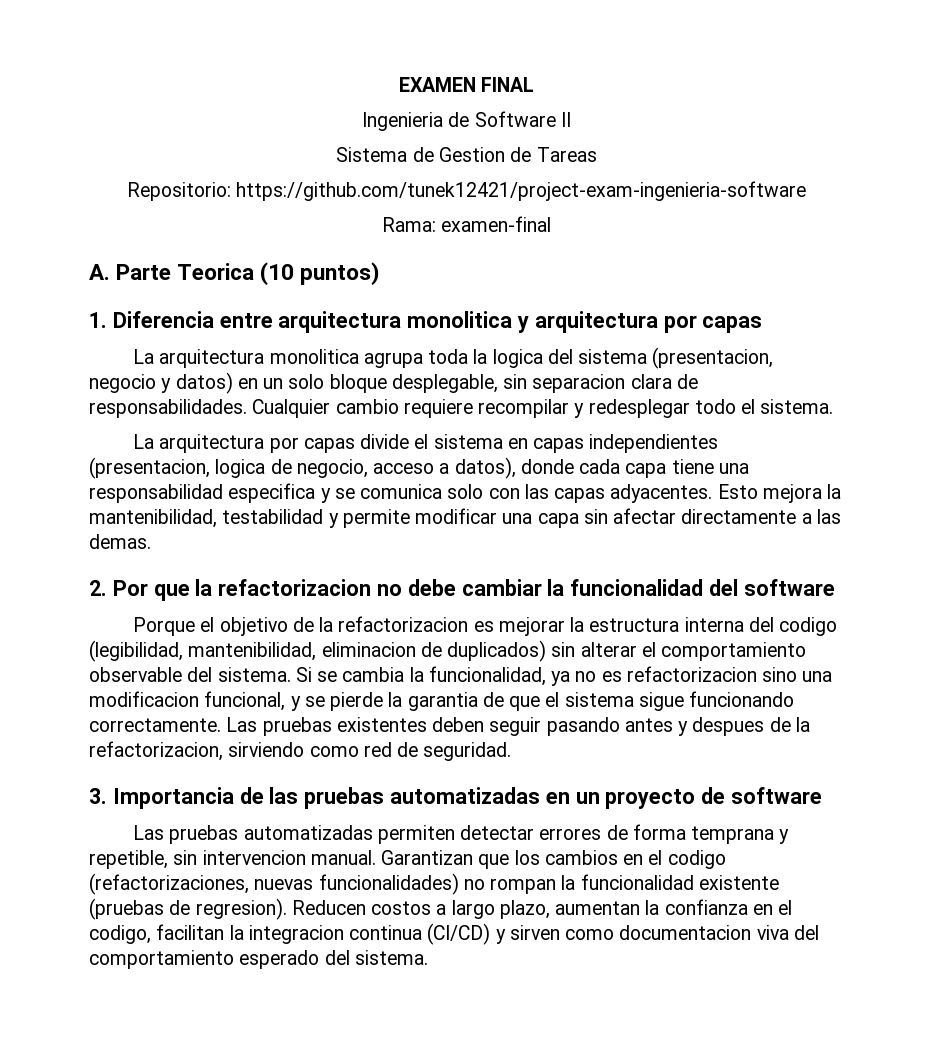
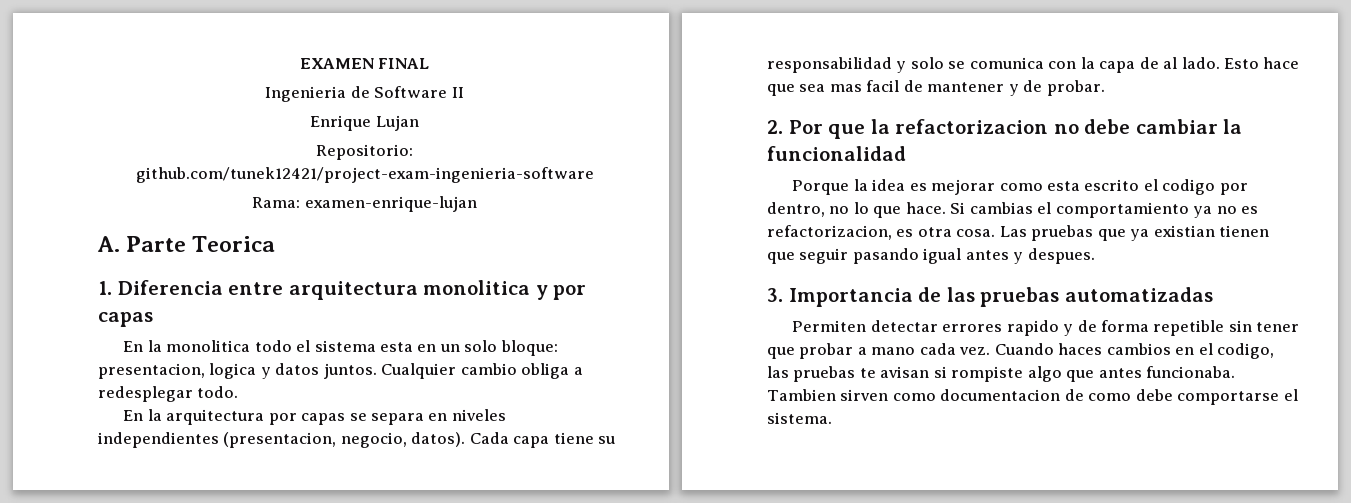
[336,147,597,162] Sistema de Gestion de Tareas -> [310,115,419,131] Enrique Lujan
[236,181,807,201] https://github.com/tunek12421/project-exam-ingenieria-software -> [135,167,594,183] github.com/tunek12421/project-exam-ingenieria-software
[441,216,552,232] examen-final -> [304,196,477,212] examen-enrique-lujan
[260,262,380,285] (10 puntos) -> (276, 244) none
[534,311,763,333] [132,347,774,369] [89,372,698,394] [89,399,834,418] [132,434,719,453] [89,457,749,479] [89,483,842,503] [89,508,841,528] [89,534,151,549] arquitectura por capas // La arquitectura monolitica agrupa toda la logica del sistema (presentacion, negocio y datos) en un solo bloque desplegable, sin separacion clara de responsabilidades. Cualquier cambio requiere recompilar y redesplegar todo el sistema. // La arquitectura por capas divide el sistema en capas independientes (presentacion, logica de negocio, acceso a datos), donde cada capa tiene una responsabilidad especifica y se comunica solo con las capas adyacentes. Esto mejora la mantenibilidad, testabilidad y permite modificar una capa sin afectar directamente a las demas. -> [553,285,587,300] [98,312,153,327] [123,340,558,356] [98,363,583,379] [98,386,239,402] [123,409,506,425] [98,432,616,448] [767,57,1300,73] [767,80,1105,96] por capas // En la monolitica todo el sistema esta en un solo bloque: presentacion, logica y datos juntos. Cualquier cambio obliga a redesplegar todo. // En la arquitectura por capas se separa en niveles independientes (presentacion, negocio, datos). Cada capa tiene su responsabilidad y solo se comunica con la capa de al lado. Esto hace que sea mas facil de mantener y de probar.
[709,579,835,596] del software -> (906, 153) none
[200,616,838,636] [89,640,807,662] [89,666,833,686] [89,691,795,711] [89,717,485,736] el objetivo de la refactorizacion es mejorar la estructura interna del codigo (legibilidad, mantenibilidad, eliminacion de duplicados) sin alterar el comportamiento observable del sistema. Si se cambia la funcionalidad, ya no es refactorizacion sino una modificacion funcional, y se pierde la garantia de que el sistema sigue funcionando correctamente. Las pruebas existentes deben -> [853,179,1248,195] [767,202,1259,218] [767,225,1270,241] [767,252,795,264] la idea es mejorar como esta escrito el codigo por dentro, no lo que hace. Si cambias el comportamiento ya no es refactorizacion, es otra cosa. Las pruebas que ya existian tienen que
(620, 726) none -> [923,248,962,264] igual
[692,717,810,736] [89,741,512,761] despues de la refactorizacion, sirviendo como red de seguridad. -> [1027,248,1095,264] despues.
[545,787,823,809] [132,824,790,844] [89,850,726,869] [89,873,779,895] [89,898,793,920] [89,923,819,945] [89,950,350,969] en un proyecto de software // Las pruebas automatizadas permiten detectar errores de forma temprana y repetible, sin intervencion manual. Garantizan que los cambios en el codigo (refactorizaciones, nuevas funcionalidades) no rompan la funcionalidad existente (pruebas de regresion). Reducen costos a largo plazo, aumentan la confianza en el codigo, facilitan la integracion continua (CI/CD) y sirven como documentacion viva del comportamiento esperado del -> [792,320,1300,336] [767,343,1275,359] [767,366,1236,382] [767,389,1298,405] // Permiten detectar errores rapido y de forma repetible sin tener que probar a mano cada vez. Cuando haces cambios en el codigo, las pruebas te avisan si rompiste algo que antes funcionaba. Tambien sirven como documentacion de como debe comportarse el

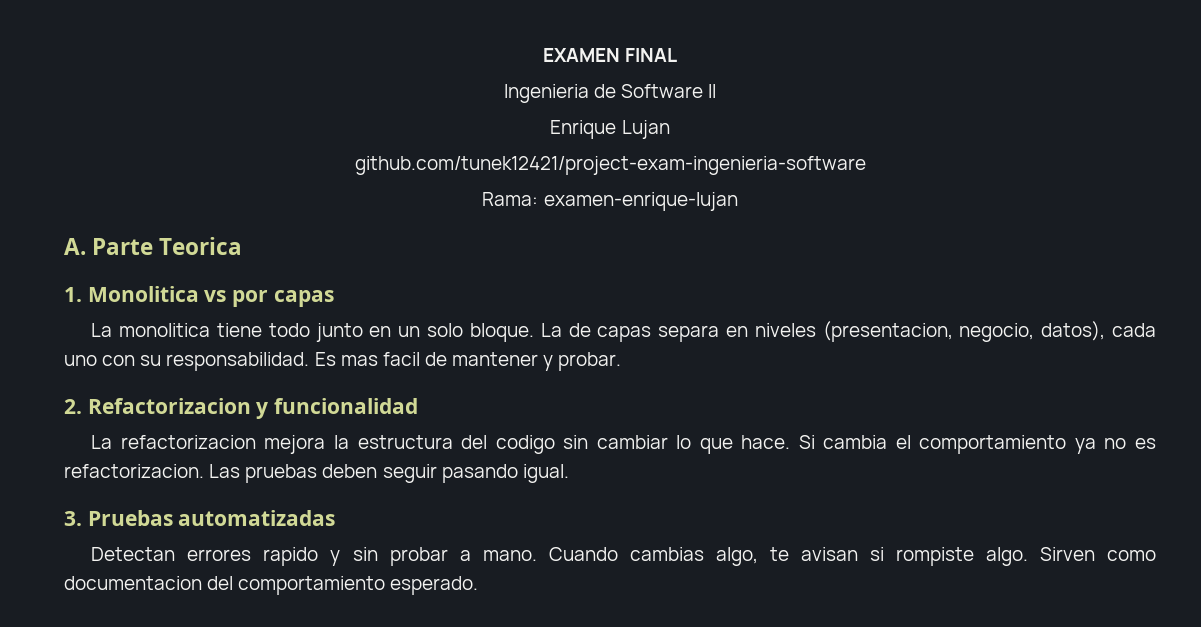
[316,144,413,160] Repositorio: -> (670, 129) none
[117,280,587,300] [98,312,153,327] [123,340,558,356] [98,363,583,379] [98,386,239,402] [123,409,367,425] Diferencia entre arquitectura monolitica y por capas // En la monolitica todo el sistema esta en un solo bloque: presentacion, logica y datos juntos. Cualquier cambio obliga a redesplegar todo. // En la arquitectura por capas se -> [87,286,334,307] [91,323,652,342] Monolitica vs por capas // La monolitica tiene todo junto en un solo bloque. La de capas
[98,432,219,448] independientes -> (816, 330) none
[411,432,616,448] [767,57,1300,73] [767,84,826,96] datos). Cada capa tiene su responsabilidad y solo se comunica con la capa de al lado. Esto hace que sea -> [1041,321,1156,341] [64,352,336,371] datos), cada uno con su responsabilidad. Es
[1023,80,1043,92] de -> (554, 363) none
[788,119,1243,139] [767,146,906,161] [792,179,1248,195] [767,202,850,217] Por que la refactorizacion no debe cambiar la funcionalidad // Porque la idea es mejorar como esta escrito el codigo por dentro, no -> [87,398,419,419] [91,435,668,454] Refactorizacion y funcionalidad // La refactorizacion mejora la estructura del codigo sin cambiar
[969,202,1033,214] cambias -> [823,435,888,449] cambia
[767,225,1270,241] [767,248,1095,264] [767,287,1060,307] refactorizacion, es otra cosa. Las pruebas que ya existian tienen que seguir pasando igual antes y despues. // 3. Importancia de las pruebas -> [64,464,569,483] [64,510,173,526] refactorizacion. Las pruebas deben seguir pasando igual. // 3. Pruebas
[792,320,938,332] Permiten detectar -> [91,547,176,561] Detectan
[1077,320,1300,336] [767,343,1275,359] [767,366,1236,382] [767,389,1298,405] [767,412,832,424] de forma repetible sin tener que probar a mano cada vez. Cuando haces cambios en el codigo, las pruebas te avisan si rompiste algo que antes funcionaba. Tambien sirven como documentacion de como debe comportarse el sistema. -> [352,547,1157,566] [64,576,479,595] sin probar a mano. Cuando cambias algo, te avisan si rompiste algo. Sirven como documentacion del comportamiento esperado.

